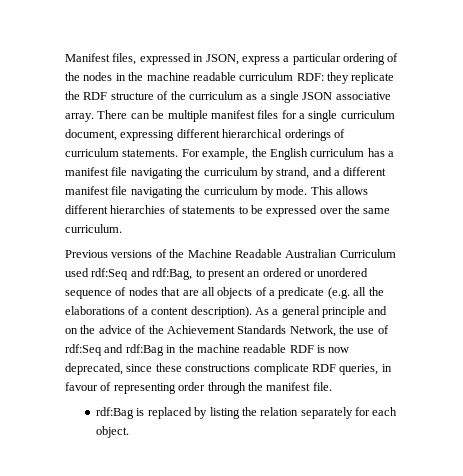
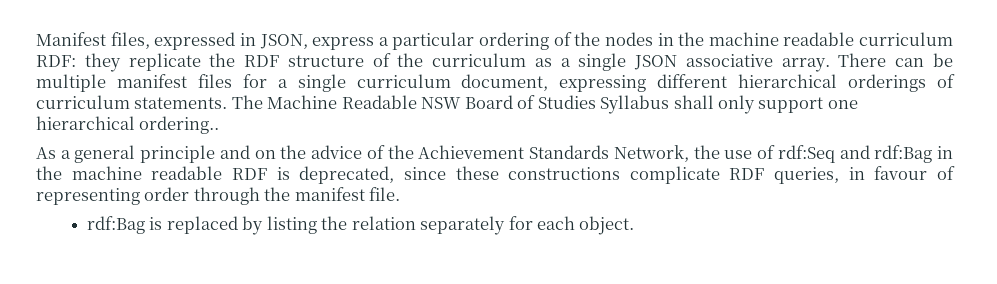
[181,148,394,160] [65,167,387,179] [65,186,368,198] [65,205,391,217] [65,224,122,233] [65,249,396,258] [65,268,369,280] [65,287,384,299] [65,306,252,318] For example, the English curriculum has a manifest file navigating the curriculum by strand, and a different manifest file navigating the curriculum by mode. This allows different hierarchies of statements to be expressed over the same curriculum. // Previous versions of the Machine Readable Australian Curriculum used rdf:Seq and rdf:Bag, to present an ordered or unordered sequence of nodes that are all objects of a predicate (e.g. all the elaborations of a content description). -> [231,95,858,114] [36,116,220,134] The Machine Readable NSW Board of Studies Syllabus shall only support one hierarchical ordering.. //
[328,347,350,353] now -> (290, 173) none

